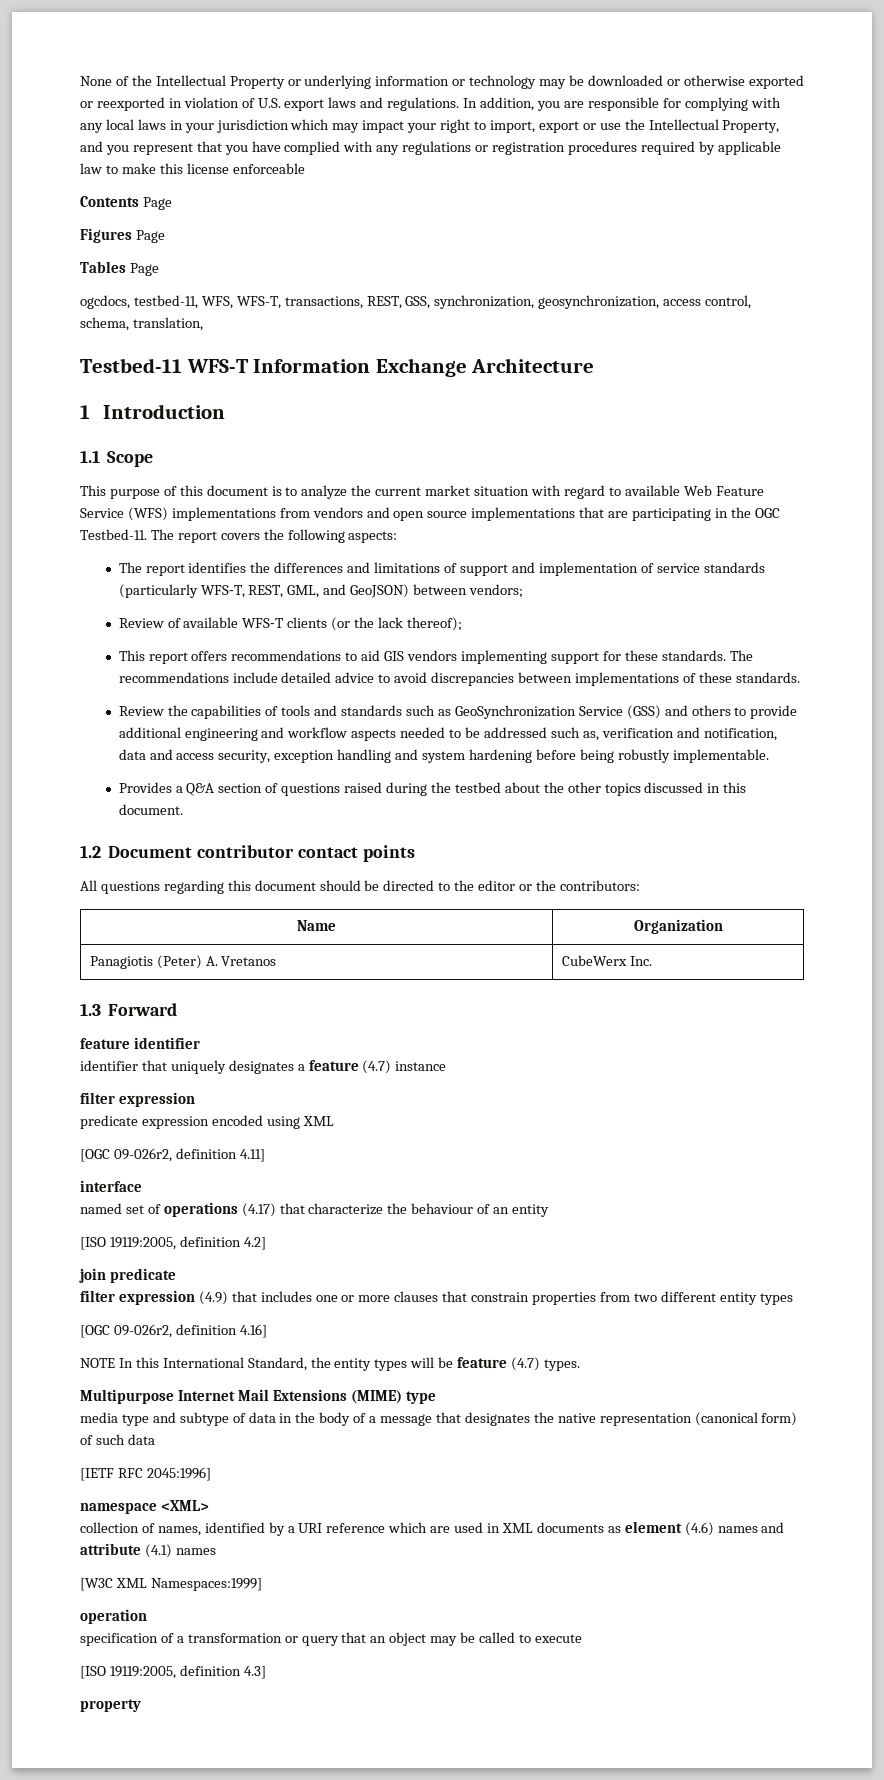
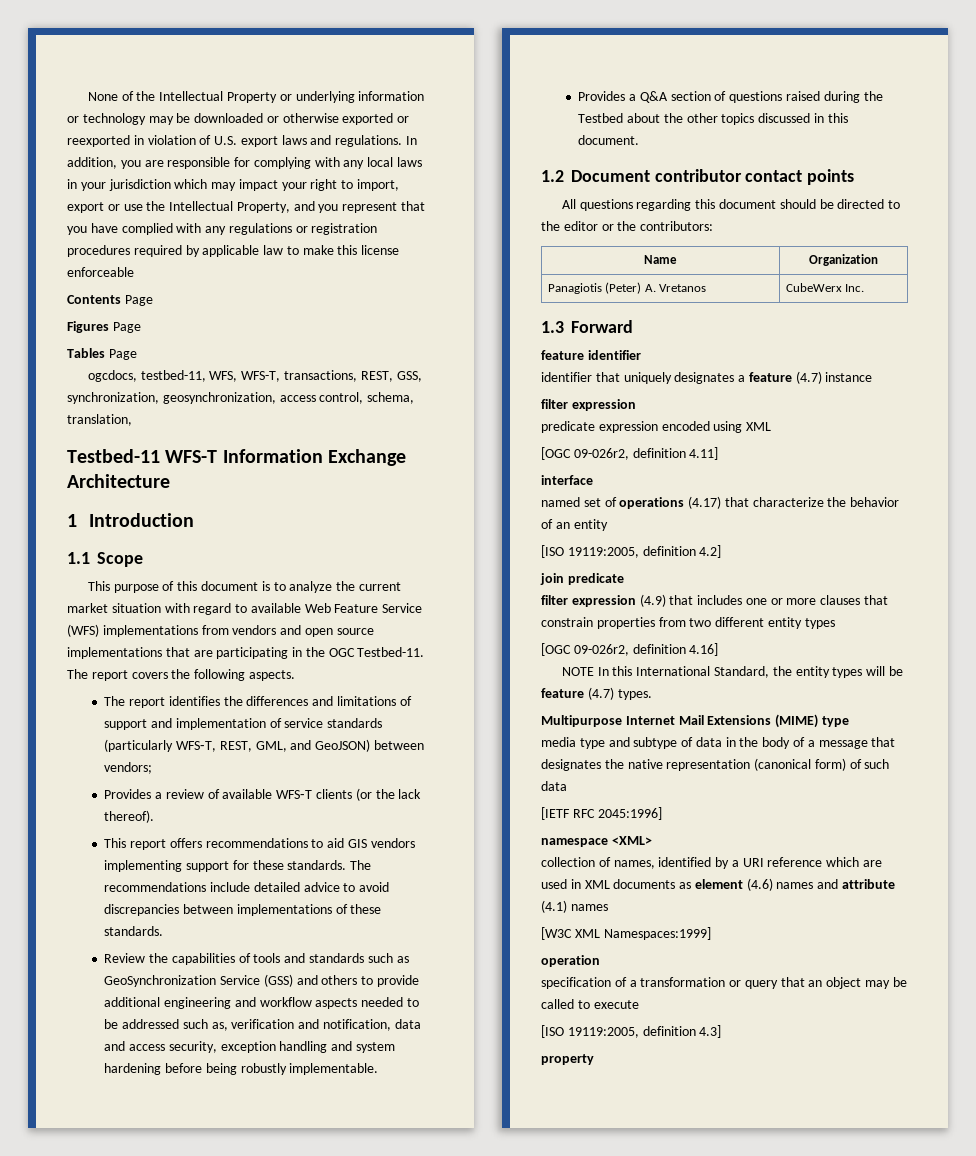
[348,531,398,543] aspects: -> [248,670,295,681] aspects.
[118,618,164,628] Review -> [104,789,204,799] Provides a review
[406,617,462,631] thereof); -> [104,810,155,823] thereof).
[454,782,501,793] testbed -> [578,113,624,123] Testbed
[411,1203,474,1214] behaviour -> [850,497,900,507] behavior

